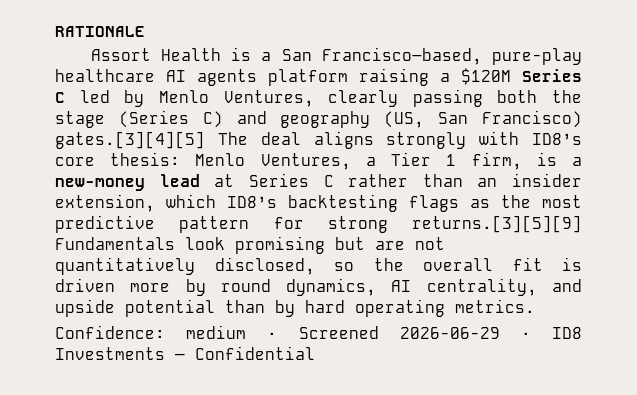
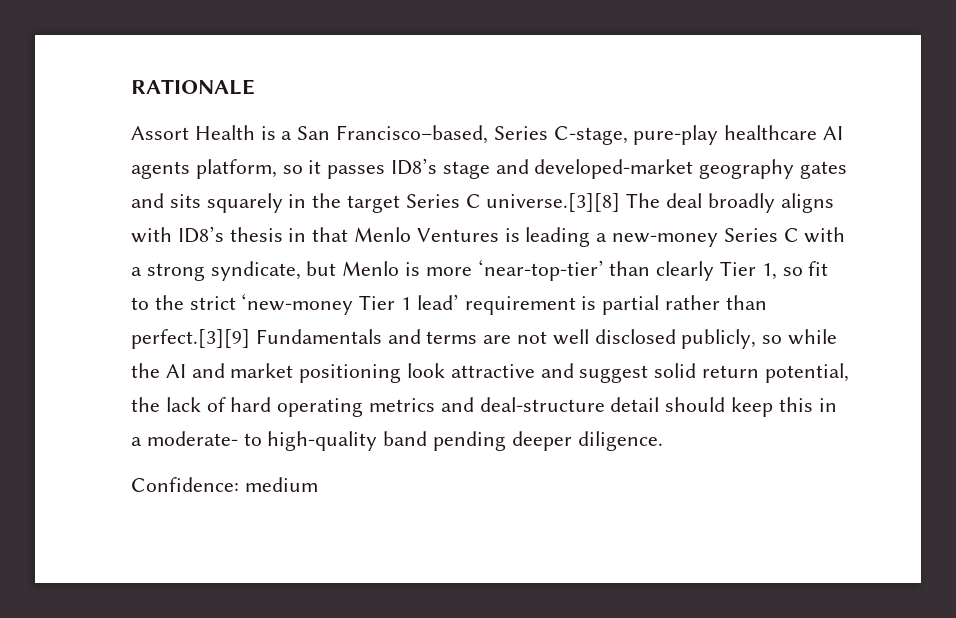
(482, 56) none -> [493,126,628,145] Series C-stage,
[268,68,582,86] [55,89,582,107] [55,110,582,128] [55,131,582,149] [55,152,582,170] [55,173,582,191] [55,194,582,212] [55,215,582,233] [55,236,445,254] [55,257,582,275] [55,278,582,296] [55,299,535,317] [55,325,582,339] [55,346,315,360] platform raising a $120M Series C led by Menlo Ventures, clearly passing both the stage (Series C) and geography (US, San Francisco) gates.[3][4][5] The deal aligns strongly with ID8’s core thesis: Menlo Ventures, a Tier 1 firm, is a new-money lead at Series C rather than an insider extension, which ID8’s backtesting flags as the most predictive pattern for strong returns.[3][5][9] Fundamentals look promising but are not quantitatively disclosed, so the overall fit is driven more by round dynamics, AI centrality, and upside potential than by hard operating metrics. // Confidence: medium · Screened 2026-06-29 · ID8 Investments — Confidential -> [195,158,848,179] [131,193,834,213] [131,226,846,247] [131,259,829,281] [131,293,767,315] [131,329,838,349] [131,363,849,383] [131,397,837,417] [131,431,663,451] [131,477,318,492] platform, so it passes ID8’s stage and developed-market geography gates and sits squarely in the target Series C universe.[3][8] The deal broadly aligns with ID8’s thesis in that Menlo Ventures is leading a new-money Series C with a strong syndicate, but Menlo is more ‘near-top-tier’ than clearly Tier 1, so fit to the strict ‘new-money Tier 1 lead’ requirement is partial rather than perfect.[3][9] Fundamentals and terms are not well disclosed publicly, so while the AI and market positioning look attractive and suggest solid return potential, the lack of hard operating metrics and deal-structure detail should keep this in a moderate- to high-quality band pending deeper diligence. // Confidence: medium

